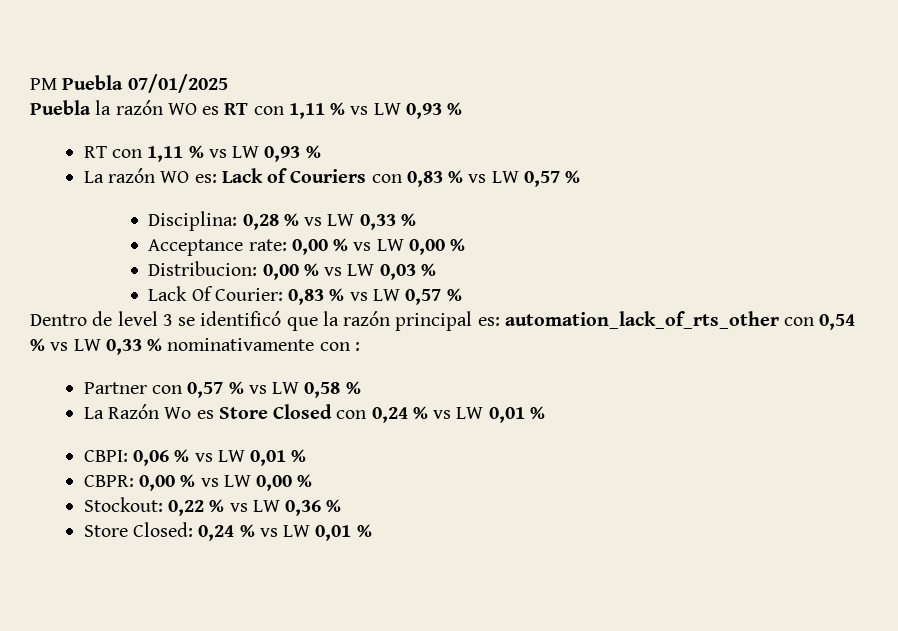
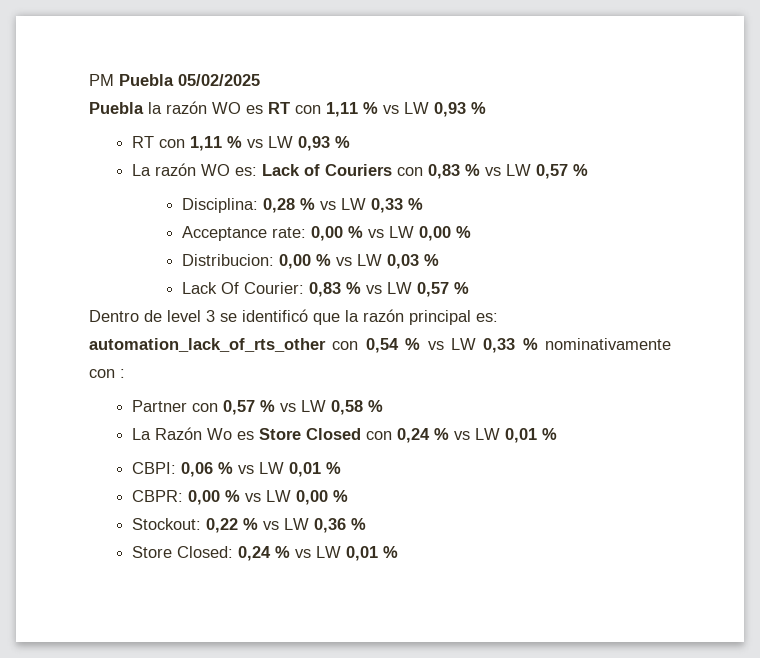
[127,74,228,93] 07/01/2025 -> [178,74,260,86] 05/02/2025

